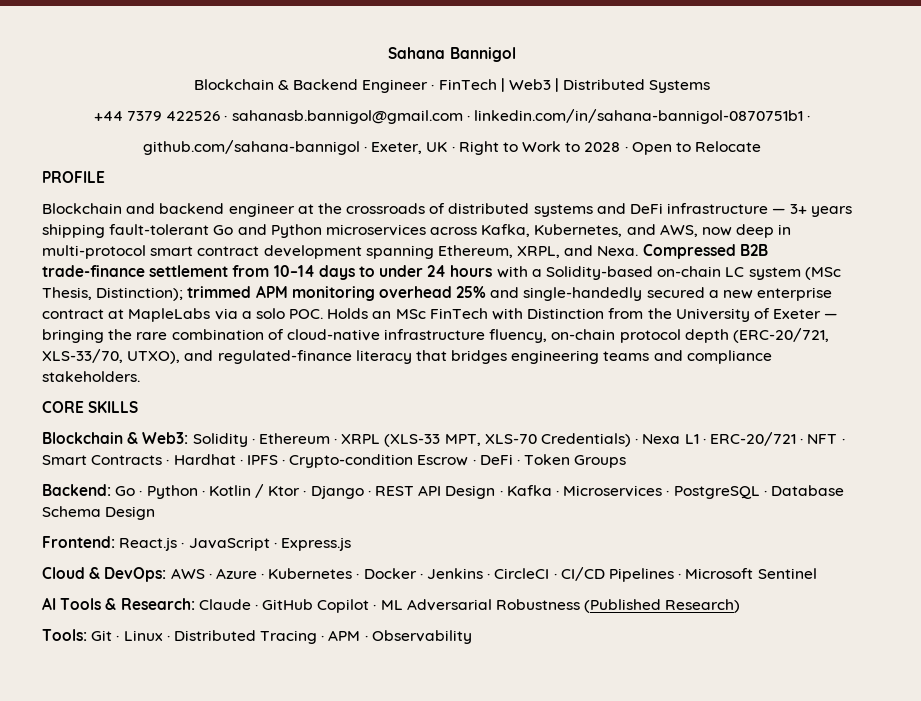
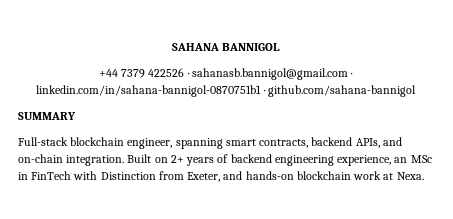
[388,47,516,62] [193,78,711,93] Sahana Bannigol // Blockchain & Backend Engineer · FinTech | Web3 | Distributed Systems -> [171,43,281,51] SAHANA BANNIGOL
[142,140,762,155] [42,171,105,183] [42,203,852,217] [42,224,792,238] [42,244,768,259] [42,265,841,280] [42,285,833,301] [42,308,369,322] // github.com/sahana-bannigol · Exeter, UK · Right to Work to 2028 · Open to Relocate // PROFILE // Blockchain and backend engineer at the crossroads of distributed systems and DeFi infrastructure — 3+ years shipping fault-tolerant Go and Python microservices across Kafka, Kubernetes, and AWS, now deep in multi-protocol smart contract development spanning Ethereum, XRPL, and Nexa. Compressed B2B trade-finance settlement from 10–14 days to under 24 hours with a Solidity-based on-chain LC system (MSc Thesis, Distinction); trimmed APM monitoring overhead 25% and single-handedly secured a new enterprise contract at MapleLabs via a solo POC. Holds -> [267,85,416,97] [18,112,76,120] [18,137,402,149] [18,154,392,166] github.com/sahana-bannigol // SUMMARY // Full-stack blockchain engineer, spanning smart contracts, backend APIs, and on-chain integration. Built on 2+ years of backend engineering experience,
(426, 314) none -> [18,172,28,180] in
[647,308,838,322] [42,328,830,343] [42,349,772,364] [42,371,140,382] [42,401,139,413] [42,432,845,447] [42,454,627,468] [42,484,844,499] [42,506,156,520] [42,536,351,551] [42,567,817,582] [42,597,741,613] [42,629,472,644] the University of Exeter — bringing the rare combination of cloud-native infrastructure fluency, on-chain protocol depth (ERC-20/721, XLS-33/70, UTXO), and regulated-finance literacy that bridges engineering teams and compliance stakeholders. // CORE SKILLS // Blockchain & Web3: Solidity · Ethereum · XRPL (XLS-33 MPT, XLS-70 Credentials) · Nexa L1 · ERC-20/721 · NFT · Smart Contracts · Hardhat · IPFS · Crypto-condition Escrow · DeFi · Token Groups // Backend: Go · Python · Kotlin / Ktor · Django · REST API Design · Kafka · Microservices · PostgreSQL · Database Schema Design // Frontend: React.js · JavaScript · Express.js // Cloud & DevOps: AWS · Azure · Kubernetes · Docker · Jenkins · CircleCI · CI/CD Pipelines · Microsoft Sentinel // AI Tools & Research: Claude · GitHub Copilot · ML Adversarial Robustness (Published Research) // Tools: Git · Linux · Distributed Tracing · APM · Observability -> [187,171,424,182] Exeter, and hands-on blockchain work at Nexa.

